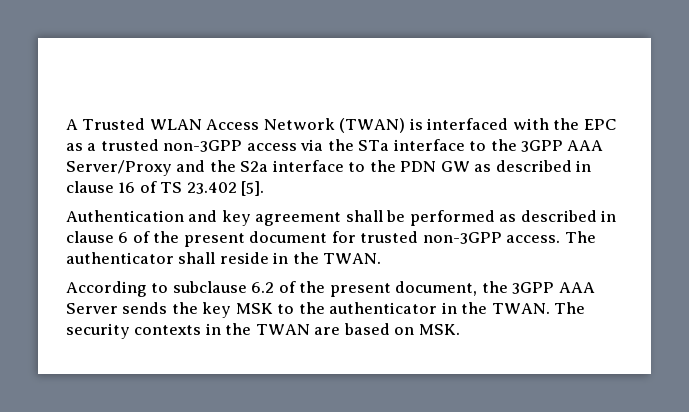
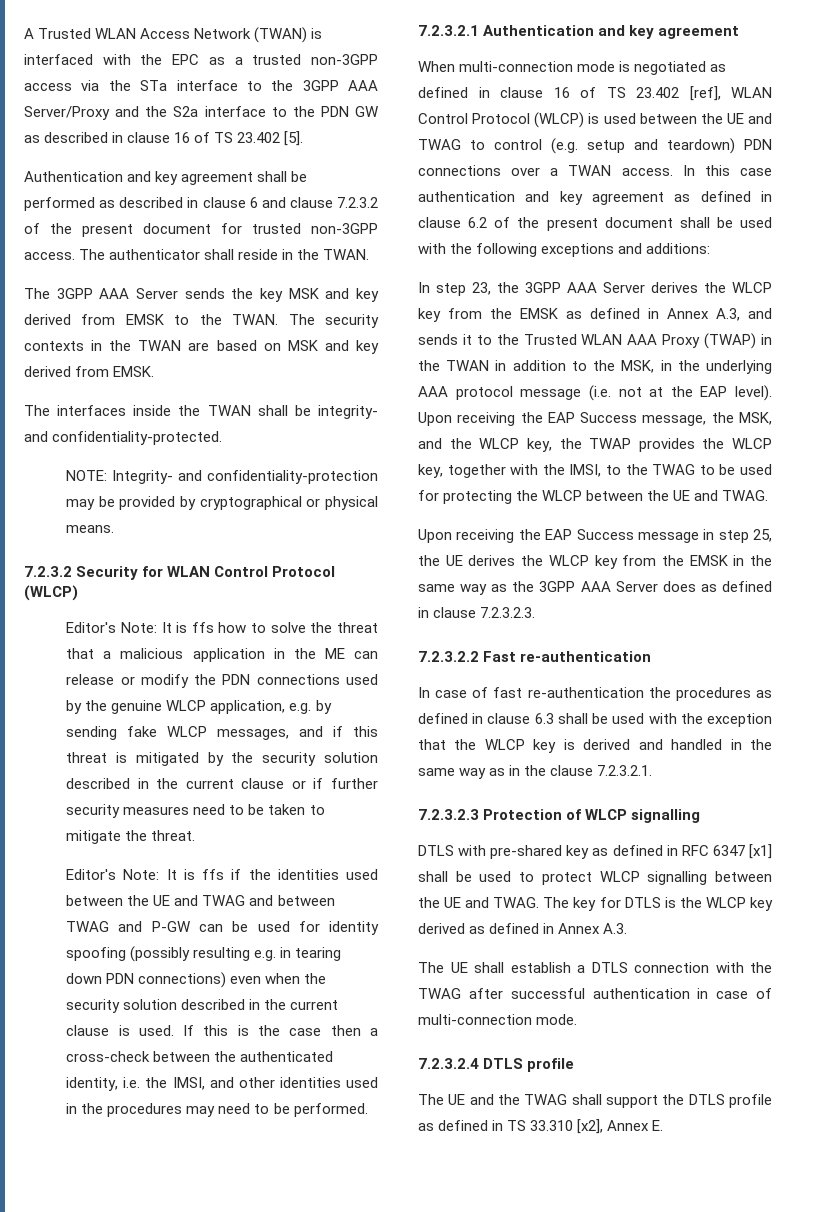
(129, 237) none -> [261,197,378,208] and clause 7.2.3.2
[66,281,508,297] According to subclause 6.2 of the present document, the -> [24,288,50,299] The
[277,302,457,314] to the authenticator in -> [325,288,380,302] [24,314,190,325] and key derived from EMSK to
[418,324,460,335] MSK. -> [287,340,379,354] [24,366,155,377] [24,405,378,419] [24,431,223,445] [66,470,378,484] [66,496,378,510] [66,525,115,533] [24,566,336,580] [24,585,78,601] [66,622,378,633] [66,648,378,662] [66,674,378,688] [66,700,332,714] [66,726,378,740] [66,752,378,766] [66,778,379,789] [66,804,325,818] [66,830,196,844] [66,869,378,880] [66,895,335,906] [66,921,379,935] [66,946,342,962] [66,972,327,988] [66,999,339,1013] [66,1025,378,1036] [66,1051,334,1062] [66,1077,379,1091] [66,1103,368,1117] [418,25,740,39] [418,61,727,75] [418,86,772,101] [418,112,772,128] [418,138,772,154] [418,165,772,176] [418,191,772,205] [418,217,772,231] [418,243,711,257] [418,282,772,296] [418,308,772,322] [418,333,772,349] [418,360,772,374] [418,385,772,401] [418,412,772,426] [418,438,772,452] [418,464,772,478] [418,490,769,504] [418,529,772,543] [418,555,772,569] [418,581,772,595] [418,607,536,618] [418,651,652,662] [418,687,772,701] [418,713,772,727] [418,739,772,753] [418,765,653,779] [418,809,701,823] [418,844,772,859] [418,871,772,885] [418,897,773,911] [418,923,628,934] [418,962,772,973] [418,988,772,999] [418,1014,578,1025] [418,1058,575,1072] [418,1094,772,1108] [418,1119,664,1134] MSK and key derived from EMSK. // The interfaces inside the TWAN shall be integrity- and confidentiality-protected. // NOTE: Integrity- and confidentiality-protection may be provided by cryptographical or physical means. // 7.2.3.2 Security for WLAN Control Protocol (WLCP) // Editor's Note: It is ffs how to solve the threat that a malicious application in the ME can release or modify the PDN connections used by the genuine WLCP application, e.g. by sending fake WLCP messages, and if this threat is mitigated by the security solution described in the current clause or if further security measures need to be taken to mitigate the threat. // Editor's Note: It is ffs if the identities used between the UE and TWAG and between TWAG and P-GW can be used for identity spoofing (possibly resulting e.g. in tearing down PDN connections) even when the security solution described in the current clause is used. If this is the case then a cross-check between the authenticated identity, i.e. the IMSI, and other identities used in the procedures may need to be performed. // 7.2.3.2.1 Authentication and key agreement // When multi-connection mode is negotiated as defined in clause 16 of TS 23.402 [ref], WLAN Control Protocol (WLCP) is used between the UE and TWAG to control (e.g. setup and teardown) PDN connections over a TWAN access. In this case authentication and key agreement as defined in clause 6.2 of the present document shall be used with the following exceptions and additions: // In step 23, the 3GPP AAA Server derives the WLCP key from the EMSK as defined in Annex A.3, and sends it to the Trusted WLAN AAA Proxy (TWAP) in the TWAN in addition to the MSK, in the underlying AAA protocol message (i.e. not at the EAP level). Upon receiving the EAP Success message, the MSK, and the WLCP key, the TWAP provides the WLCP key, together with the IMSI, to the TWAG to be used for protecting the WLCP between the UE and TWAG. // Upon receiving the EAP Success message in step 25, the UE derives the WLCP key from the EMSK in the same way as the 3GPP AAA Server does as defined in clause 7.2.3.2.3. // 7.2.3.2.2 Fast re-authentication // In case of fast re-authentication the procedures as defined in clause 6.3 shall be used with the exception that the WLCP key is derived and handled in the same way as in the clause 7.2.3.2.1. // 7.2.3.2.3 Protection of WLCP signalling // DTLS with pre-shared key as defined in RFC 6347 [x1] shall be used to protect WLCP signalling between the UE and TWAG. The key for DTLS is the WLCP key derived as defined in Annex A.3. // The UE shall establish a DTLS connection with the TWAG after successful authentication in case of multi-connection mode. // 7.2.3.2.4 DTLS profile // The UE and the TWAG shall support the DTLS profile as defined in TS 33.310 [x2], Annex E.

